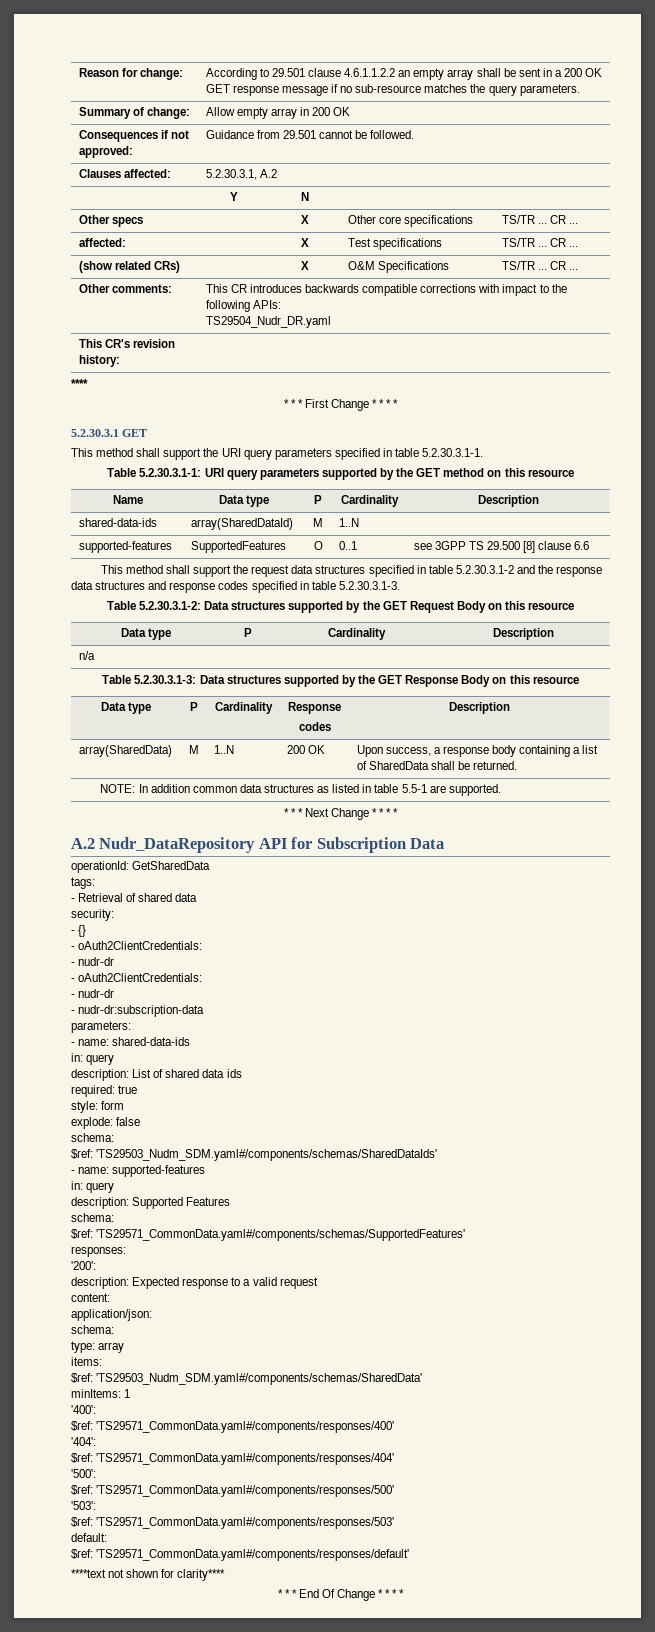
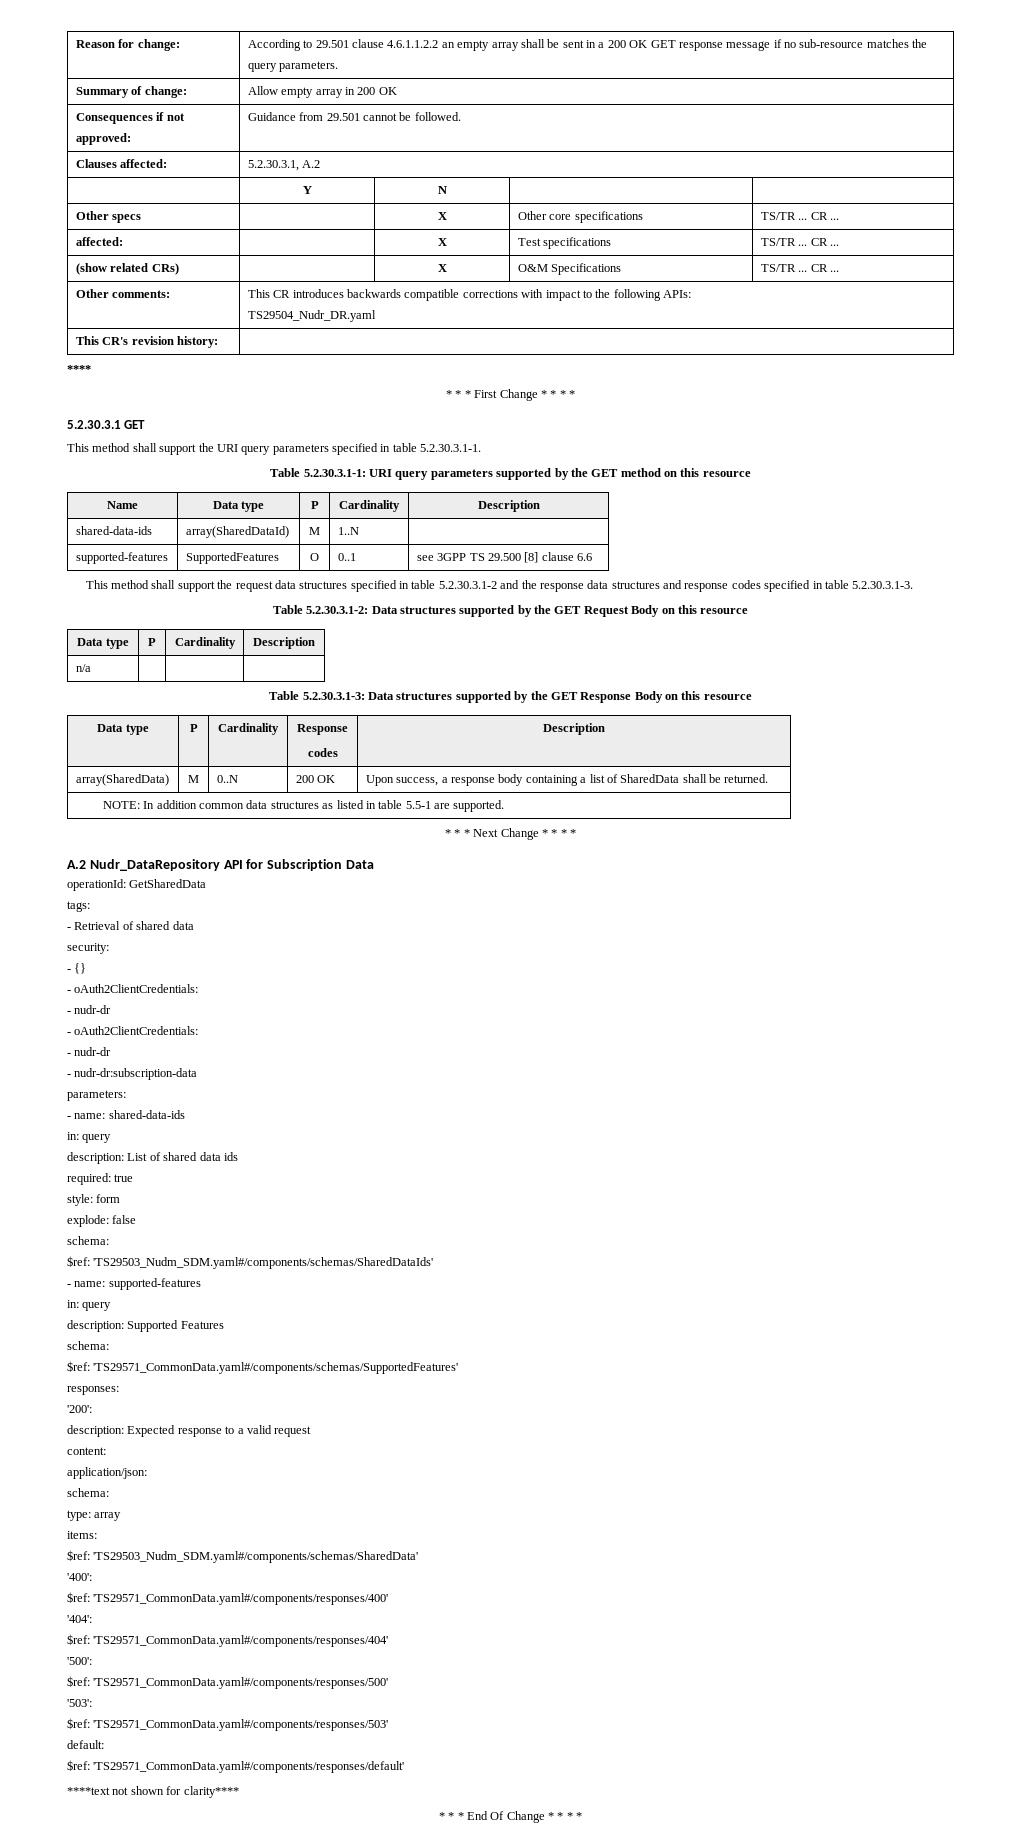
[213,745,234,754] 1..N -> [216,775,238,783] 0..N
[71,1389,131,1398] // minItems: 1 -> (419, 1557) none

